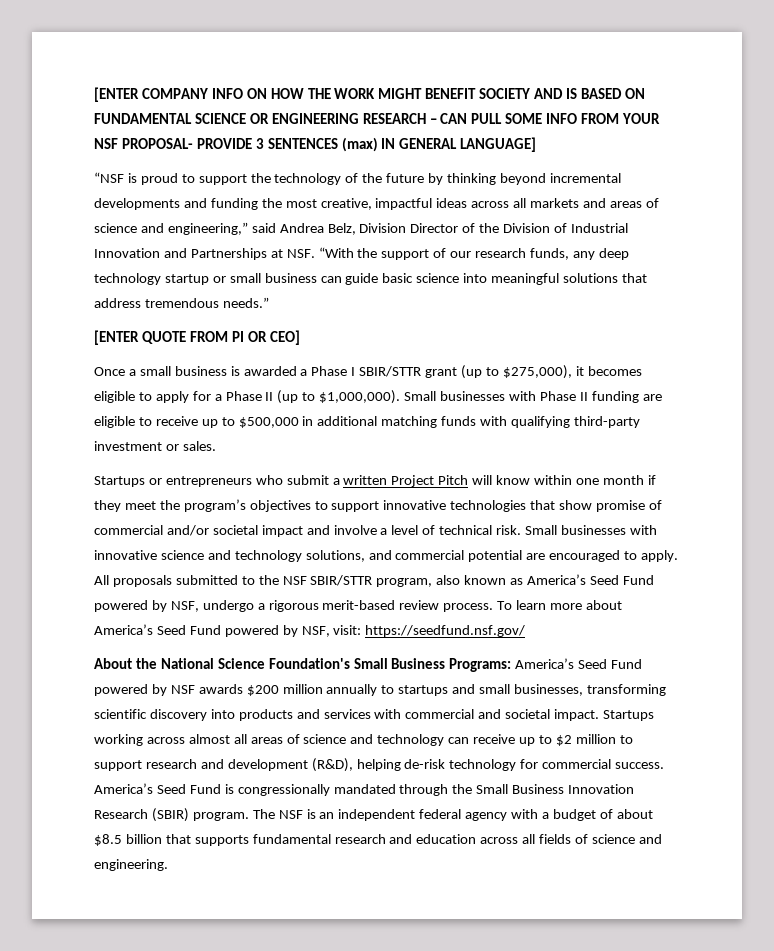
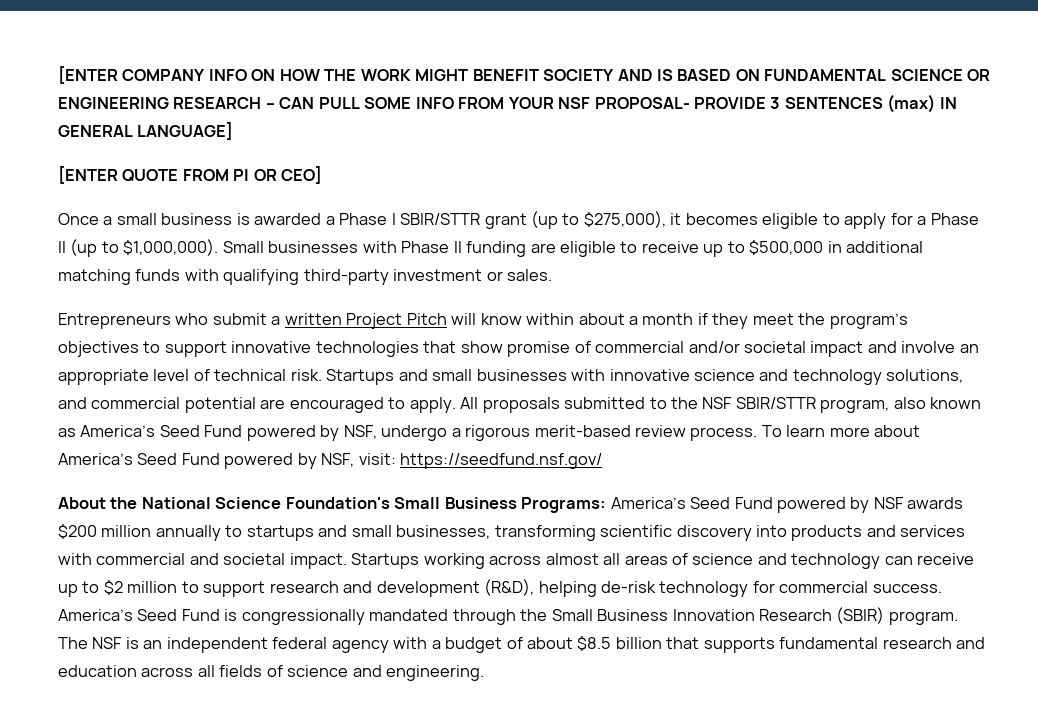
[94,172,621,185] [94,198,659,210] [94,222,628,235] [94,247,629,260] [94,273,647,285] [94,297,269,308] // “NSF is proud to support the technology of the future by thinking beyond incremental developments and funding the most creative, impactful ideas across all markets and areas of science and engineering,” said Andrea Belz, Division Director of the Division of Industrial Innovation and Partnerships at NSF. “With the support of our research funds, any deep technology startup or small business can guide basic science into meaningful solutions that address tremendous needs.” -> (234, 131) none
[94,476,252,487] Startups or entrepreneurs -> [58,313,171,329] Entrepreneurs
[575,478,599,485] one -> [578,313,639,325] about a
[380,528,388,535] a -> [959,344,979,353] [58,369,149,385] an appropriate
[525,525,558,535] Small -> [326,369,473,385] Startups and small

